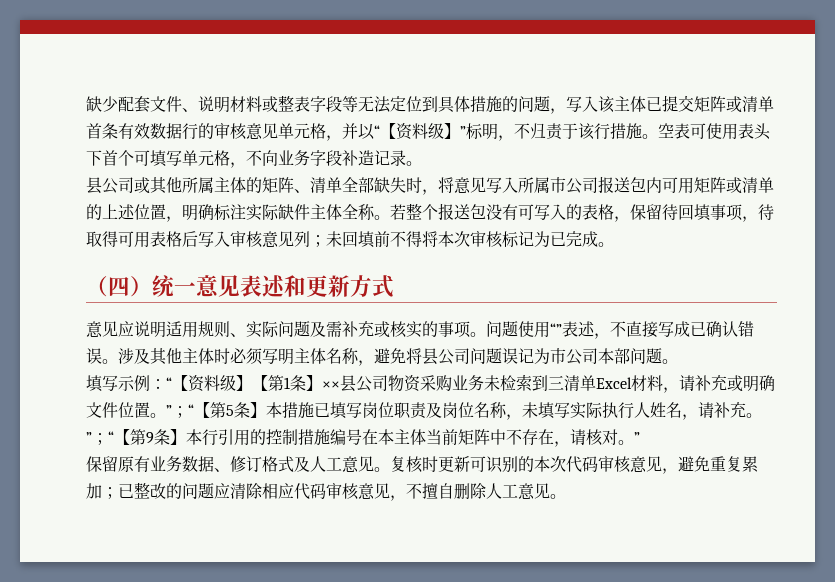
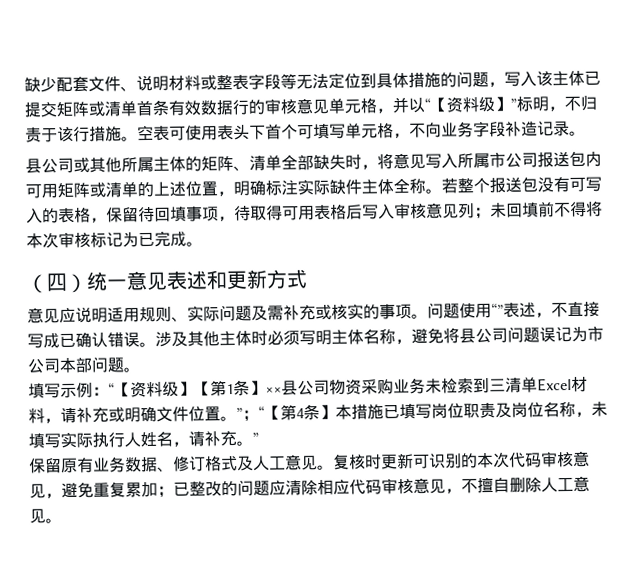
[226,405,234,416] 5 -> [296,408,305,419] 4
[92,429,640,447] ；“【第9条】本行引用的控制措施编号在本主体当前矩阵中不存在，请核对。” -> (259, 438) none

